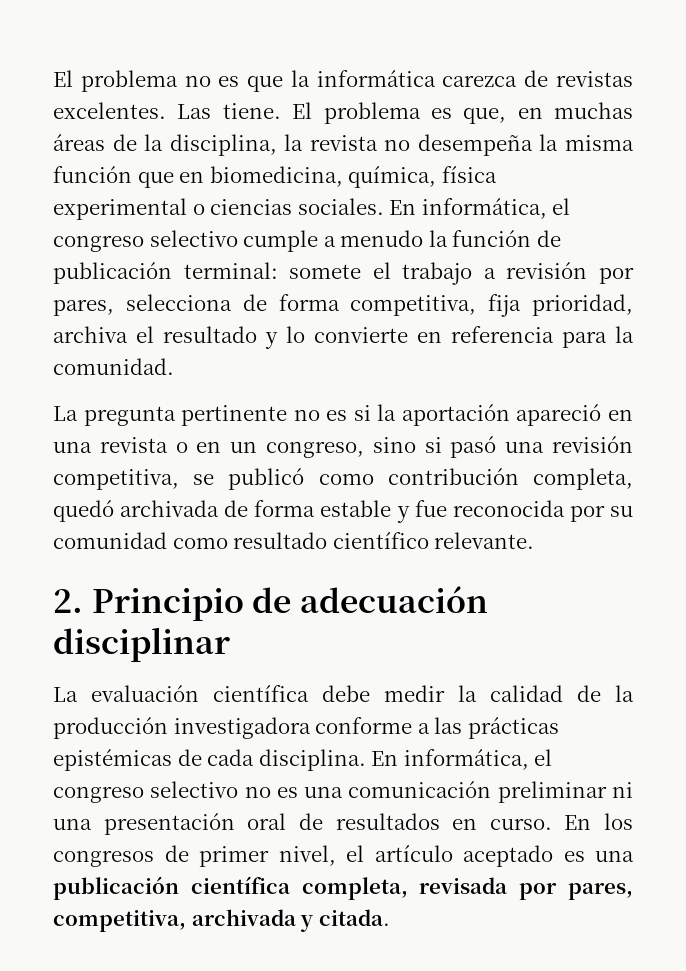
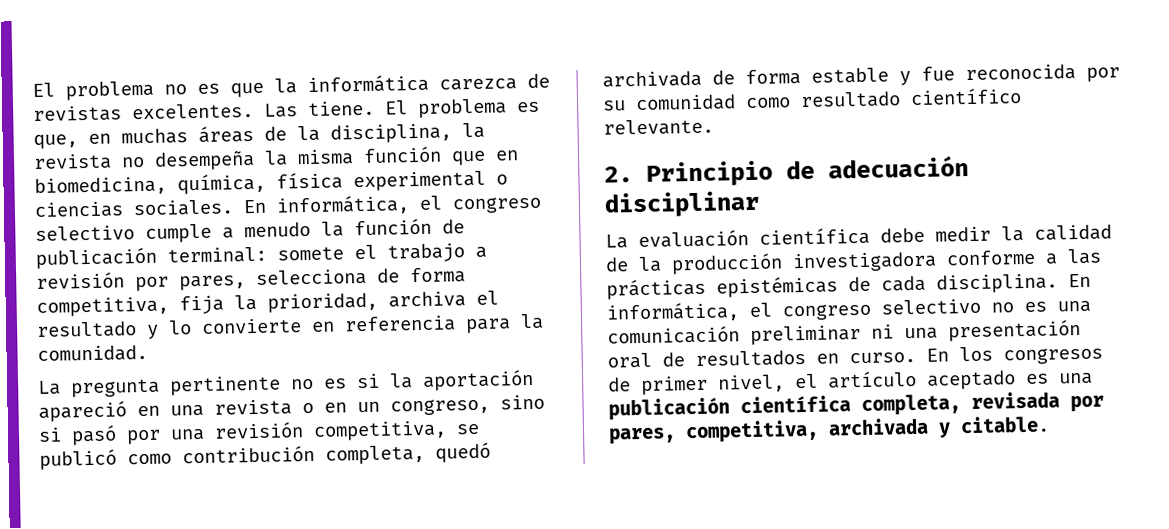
(522, 305) none -> [234,294,257,311] la
(497, 447) none -> [126,429,161,445] por
[318,909,390,926] citada. -> [960,415,1050,434] citable.

